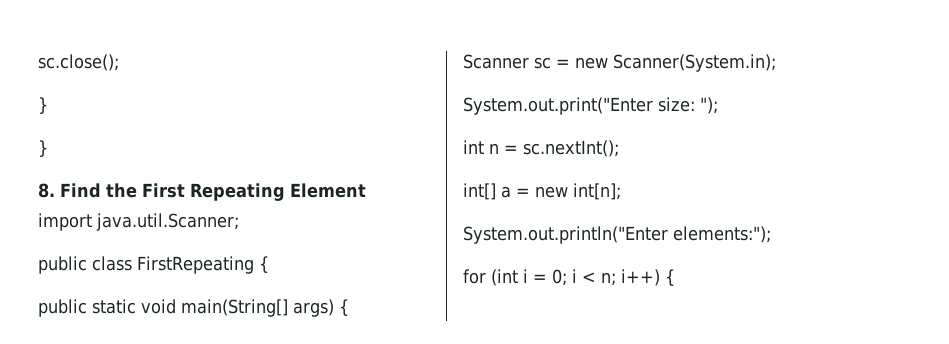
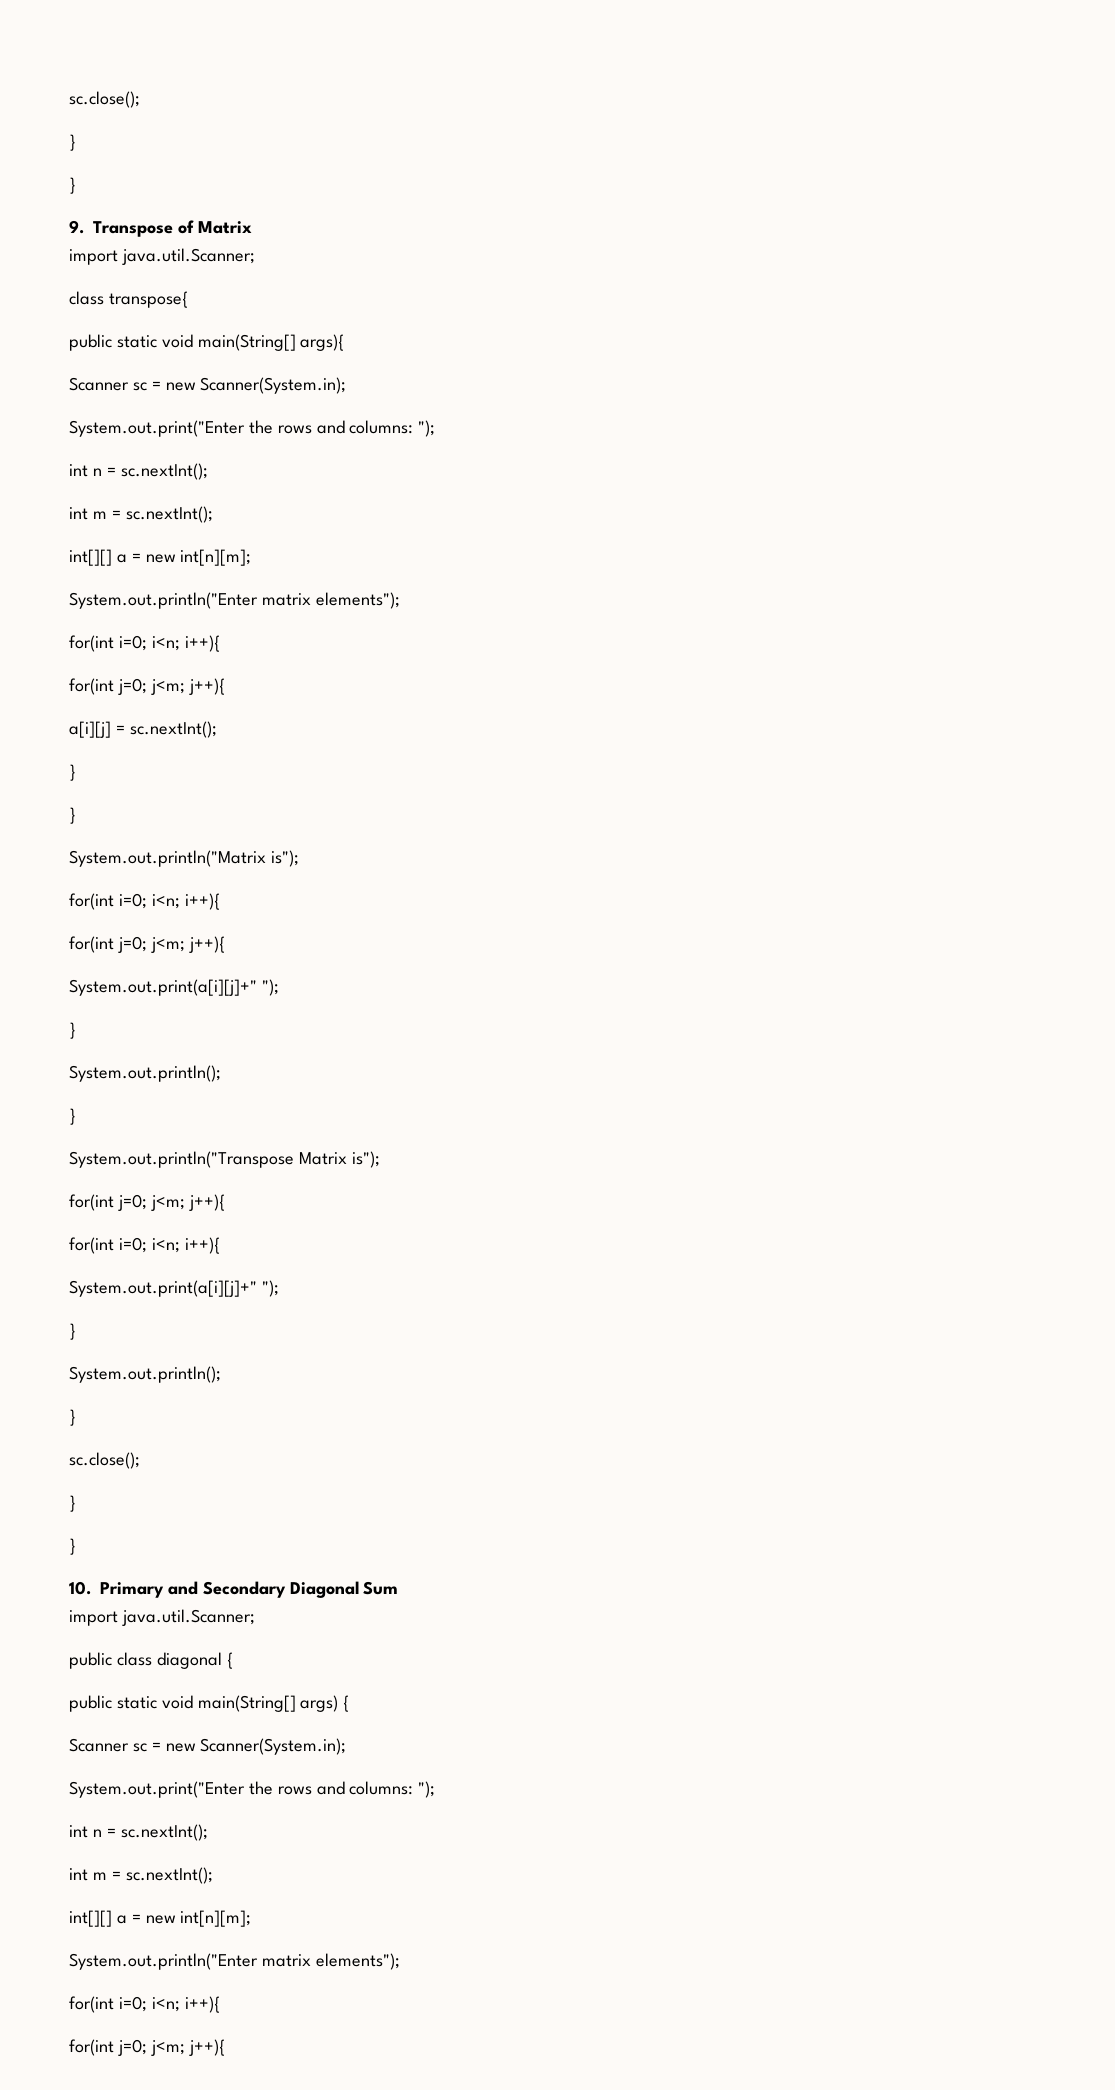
[38,54,119,71] [38,97,48,114] [38,140,48,157] [38,183,366,201] sc.close(); // } // } // 8. Find the First Repeating Element -> [69,91,140,108] [69,134,76,151] [69,177,76,194] [69,220,252,237] [69,248,255,265] [69,291,188,308] [69,334,345,351] [69,377,347,394] [69,420,436,437] [69,463,208,480] [69,506,213,523] [69,549,252,566] [69,592,400,609] [69,635,220,652] [69,678,225,695] [69,721,217,738] [69,764,76,781] [69,807,76,824] [69,850,299,867] [69,893,220,910] [69,936,225,953] [69,979,279,996] [69,1022,76,1039] [69,1065,221,1082] [69,1108,76,1125] [69,1151,380,1168] [69,1194,225,1211] [69,1237,220,1254] [69,1280,279,1297] [69,1323,76,1340] [69,1366,221,1383] [69,1409,76,1426] [69,1452,140,1469] [69,1495,76,1512] [69,1538,76,1555] [69,1581,399,1598] sc.close(); // } // } // 9. Transpose of Matrix // import java.util.Scanner; // class transpose{ // public static void main(String[] args){ // Scanner sc = new Scanner(System.in); // System.out.print("Enter the rows and columns: "); // int n = sc.nextInt(); // int m = sc.nextInt(); // int[][] a = new int[n][m]; // System.out.println("Enter matrix elements"); // for(int i=0; i<n; i++){ // for(int j=0; j<m; j++){ // a[i][j] = sc.nextInt(); // } // } // System.out.println("Matrix is"); // for(int i=0; i<n; i++){ // for(int j=0; j<m; j++){ // System.out.print(a[i][j]+" "); // } // System.out.println(); // } // System.out.println("Transpose Matrix is"); // for(int j=0; j<m; j++){ // for(int i=0; i<n; i++){ // System.out.print(a[i][j]+" "); // } // System.out.println(); // } // sc.close(); // } // } // 10. Primary and Secondary Diagonal Sum
[137,256,254,274] FirstRepeating -> [156,1652,222,1669] diagonal
[658,97,718,114] [463,140,619,157] [463,183,621,200] [463,226,771,244] [463,269,675,286] size: "); // int n = sc.nextInt(); // int[] a = new int[n]; // System.out.println("Enter elements:"); // for (int i = 0; i < n; i++) { -> [248,1781,436,1798] [69,1824,208,1841] [69,1867,213,1884] [69,1910,252,1927] [69,1953,400,1970] [69,1996,220,2013] [69,2039,225,2056] the rows and columns: "); // int n = sc.nextInt(); // int m = sc.nextInt(); // int[][] a = new int[n][m]; // System.out.println("Enter matrix elements"); // for(int i=0; i<n; i++){ // for(int j=0; j<m; j++){

